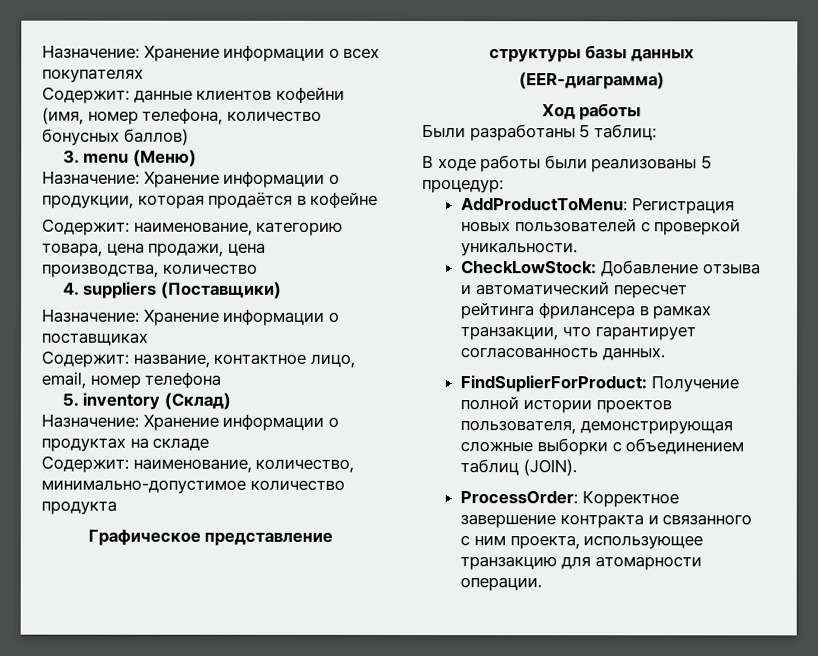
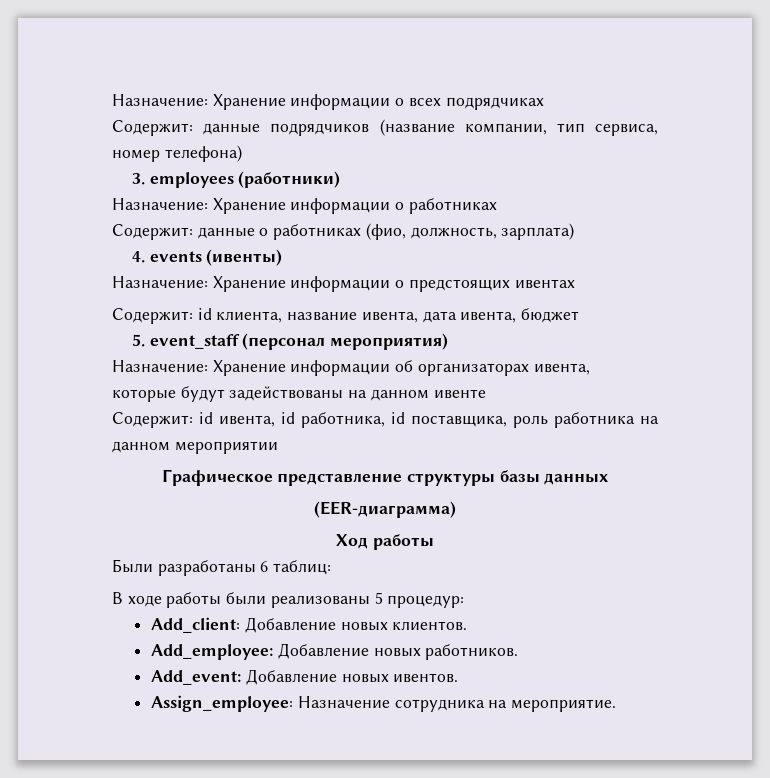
[42,68,144,83] [42,86,345,104] [42,107,322,125] [42,128,189,146] покупателях // Содержит: данные клиентов кофейни (имя, номер телефона, количество бонусных баллов) -> [445,97,544,110] [112,119,658,136] [112,145,242,162] подрядчиках // Содержит: данные подрядчиков (название компании, тип сервиса, номер телефона)
[83,149,197,167] [42,170,340,188] [42,191,379,209] [42,218,344,236] [42,242,266,257] [42,263,258,278] menu (Меню) // Назначение: Хранение информации о продукции, которая продаётся в кофейне // Содержит: наименование, категорию товара, цена продажи, цена производства, количество -> [149,171,341,188] [112,198,497,214] [112,223,575,240] employees (работники) // Назначение: Хранение информации о работниках // Содержит: данные о работниках (фио, должность, зарплата)
[83,281,282,299] [42,308,340,326] [41,332,148,346] [41,350,355,368] [41,371,222,389] [61,392,231,410] [41,413,339,431] [41,437,210,452] [41,455,355,473] [41,479,345,494] [41,500,117,515] suppliers (Поставщики) // Назначение: Хранение информации о поставщиках // Содержит: название, контактное лицо, email, номер телефона // 5. inventory (Склад) // Назначение: Хранение информации о продуктах на складе // Содержит: наименование, количество, минимально-допустимое количество продукта -> [149,249,283,266] [112,276,575,292] [112,308,580,324] [131,333,449,350] [112,360,590,376] [112,386,486,402] [112,412,659,428] [112,441,278,454] events (ивенты) // Назначение: Хранение информации о предстоящих ивентах // Содержит: id клиента, название ивента, дата ивента, бюджет // 5. event_staff (персонал мероприятия) // Назначение: Хранение информации об организаторах ивента, которые будут задействованы на данном ивенте // Содержит: id ивента, id работника, id поставщика, роль работника на данном мероприятии
[579,124,591,139] 5 -> [260,561,269,572] 6
[461,197,735,215] [461,218,742,236] [461,242,579,257] [461,260,761,277] [461,281,688,299] [461,302,713,320] [460,326,697,341] [460,347,665,361] [460,375,739,393] [460,396,672,414] [460,420,733,435] [460,438,745,456] [460,459,577,477] [460,490,679,508] [460,514,753,529] [460,535,704,550] [460,556,702,571] [460,577,543,592] AddProductToMenu: Регистрация новых пользователей с проверкой уникальности. // CheckLowStock: Добавление отзыва и автоматический пересчет рейтинга фрилансера в рамках транзакции, что гарантирует согласованность данных. // FindSuplierForProduct: Получение полной истории проектов пользователя, демонстрирующая сложные выборки с объединением таблиц (JOIN). // ProcessOrder: Корректное завершение контракта и связанного с ним проекта, использующее транзакцию для атомарности операции. -> [151,617,468,633] [151,643,519,660] [151,669,459,685] [151,695,617,712] Add_client: Добавление новых клиентов. // Add_employee: Добавление новых работников. // Add_event: Добавление новых ивентов. // Assign_employee: Назначение сотрудника на мероприятие.

